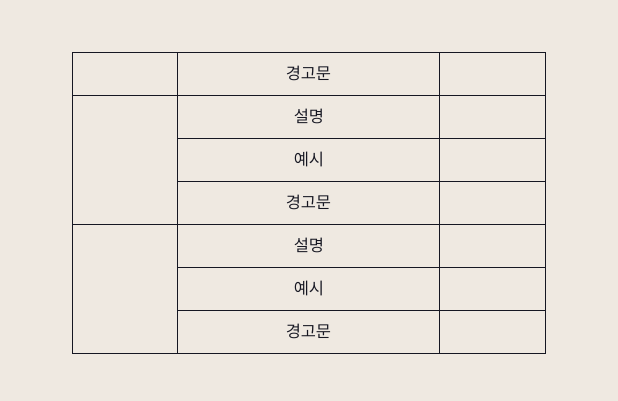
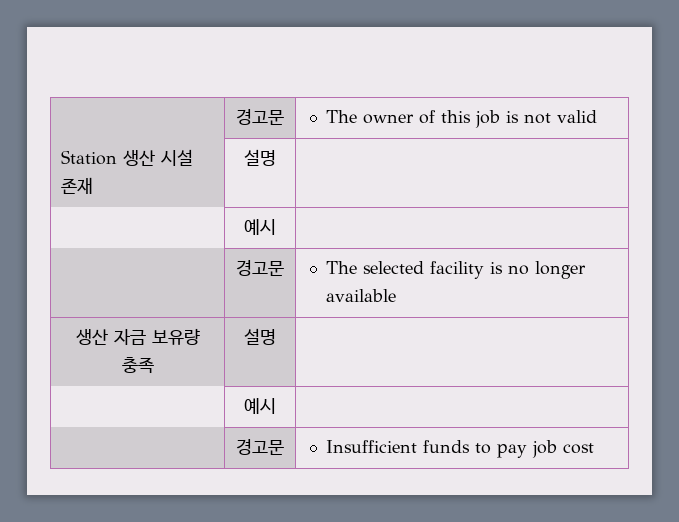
[286,65,331,81] [293,108,324,124] [293,151,324,167] [286,194,331,210] [293,237,324,253] [293,280,324,296] [286,323,331,339] | 경고문 | // | 설명 | // | 예시 | // | 경고문 | // | 설명 | // | 예시 | // | 경고문 | -> [236,109,284,125] [326,110,598,128] [61,149,194,166] [61,177,94,194] [244,149,276,166] [244,219,276,235] [236,260,284,276] [326,261,587,279] [326,289,397,302] [75,328,200,345] [121,357,154,374] [244,328,276,345] [244,398,276,414] [236,439,284,455] [326,440,595,458] | 경고문 | The owner of this job is not valid // Station 생산 시설 존재 | 설명 | // | 예시 | // | 경고문 | The selected facility is no longer available // 생산 자금 보유량 충족 | 설명 | // | 예시 | // | 경고문 | Insufficient funds to pay job cost

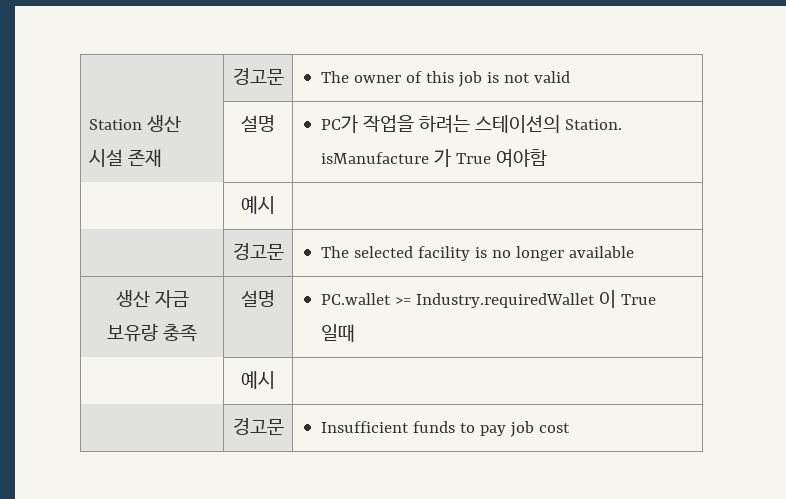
(276, 157) none -> [321,115,623,133] [321,149,548,167] PC가 작업을 하려는 스테이션의 Station. isManufacture 가 True 여야함
(276, 336) none -> [321,290,657,308] [321,324,356,342] PC.wallet >= Industry.requiredWallet 이 True 일때

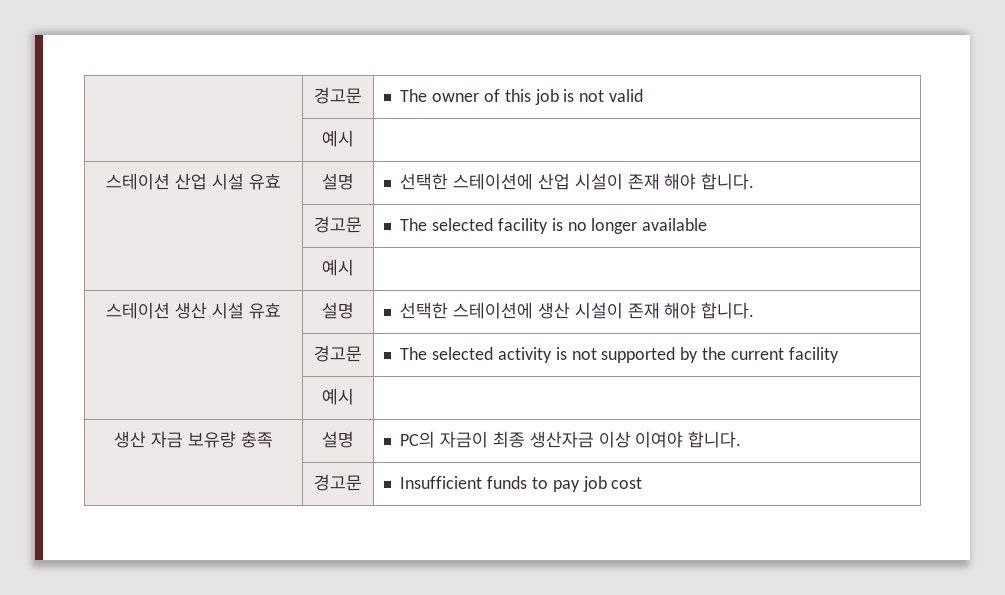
[88,115,181,132] [88,149,162,167] [241,115,275,132] [321,115,623,133] [321,149,548,167] [241,196,275,214] Station 생산 시설 존재 | 설명 | PC가 작업을 하려는 스테이션의 Station. isManufacture 가 True 여야함 // | 예시 | -> [322,130,354,147] [106,173,281,190] [322,173,354,190] [400,173,755,190] | 예시 | // 스테이션 산업 시설 유효 | 설명 | 선택한 스테이션에 산업 시설이 존재 해야 합니다.
(635, 252) none -> [322,259,354,276] [106,302,281,319] [322,302,354,319] [400,302,755,319] [314,345,362,362] [400,347,839,363] [322,388,354,405] // | 예시 | // 스테이션 생산 시설 유효 | 설명 | 선택한 스테이션에 생산 시설이 존재 해야 합니다. // | 경고문 | The selected activity is not supported by the current facility // | 예시 |
[321,290,657,308] [321,324,356,342] [241,371,275,389] PC.wallet >= Industry.requiredWallet 이 True 일때 // | 예시 | -> [400,431,742,448] PC의 자금이 최종 생산자금 이상 이여야 합니다.

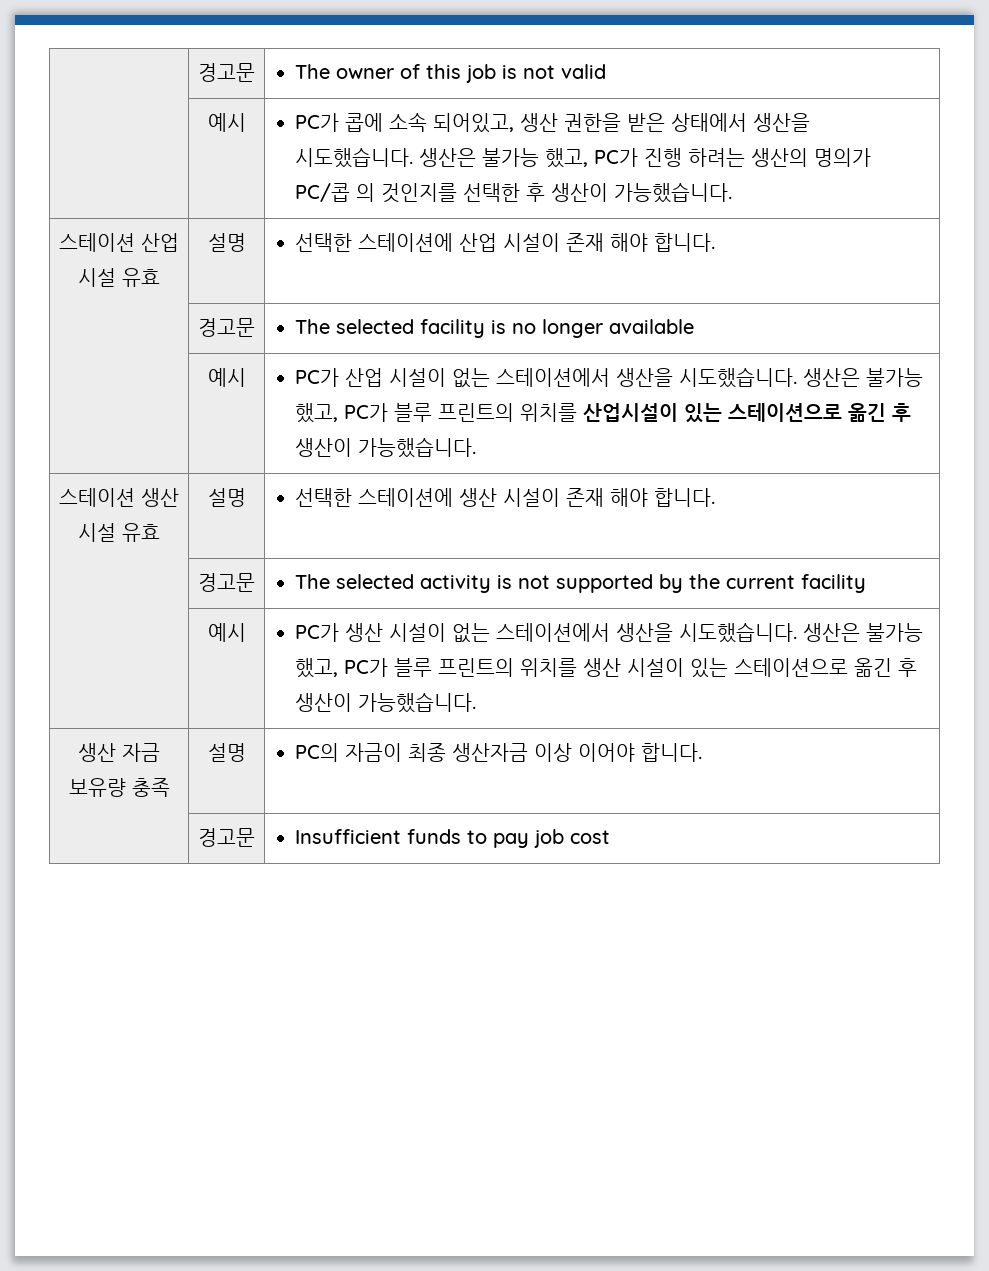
(354, 138) none -> [294,112,810,133] [294,147,871,168] [294,182,732,203] PC가 콥에 소속 되어있고, 생산 권한을 받은 상태에서 생산을 시도했습니다. 생산은 불가능 했고, PC가 진행 하려는 생산의 명의가 PC/콥 의 것인지를 선택한 후 생산이 가능했습니다.
(354, 267) none -> [294,367,923,388] [294,403,911,423] [294,437,476,458] PC가 산업 시설이 없는 스테이션에서 생산을 시도했습니다. 생산은 불가능 했고, PC가 블루 프린트의 위치를 산업시설이 있는 스테이션으로 옮긴 후 생산이 가능했습니다.
(354, 396) none -> [294,622,923,643] [294,658,917,678] [294,692,476,713] PC가 생산 시설이 없는 스테이션에서 생산을 시도했습니다. 생산은 불가능 했고, PC가 블루 프린트의 위치를 생산 시설이 있는 스테이션으로 옮긴 후 생산이 가능했습니다.
[635,431,684,448] 이여야 -> [577,743,635,762] 이어야

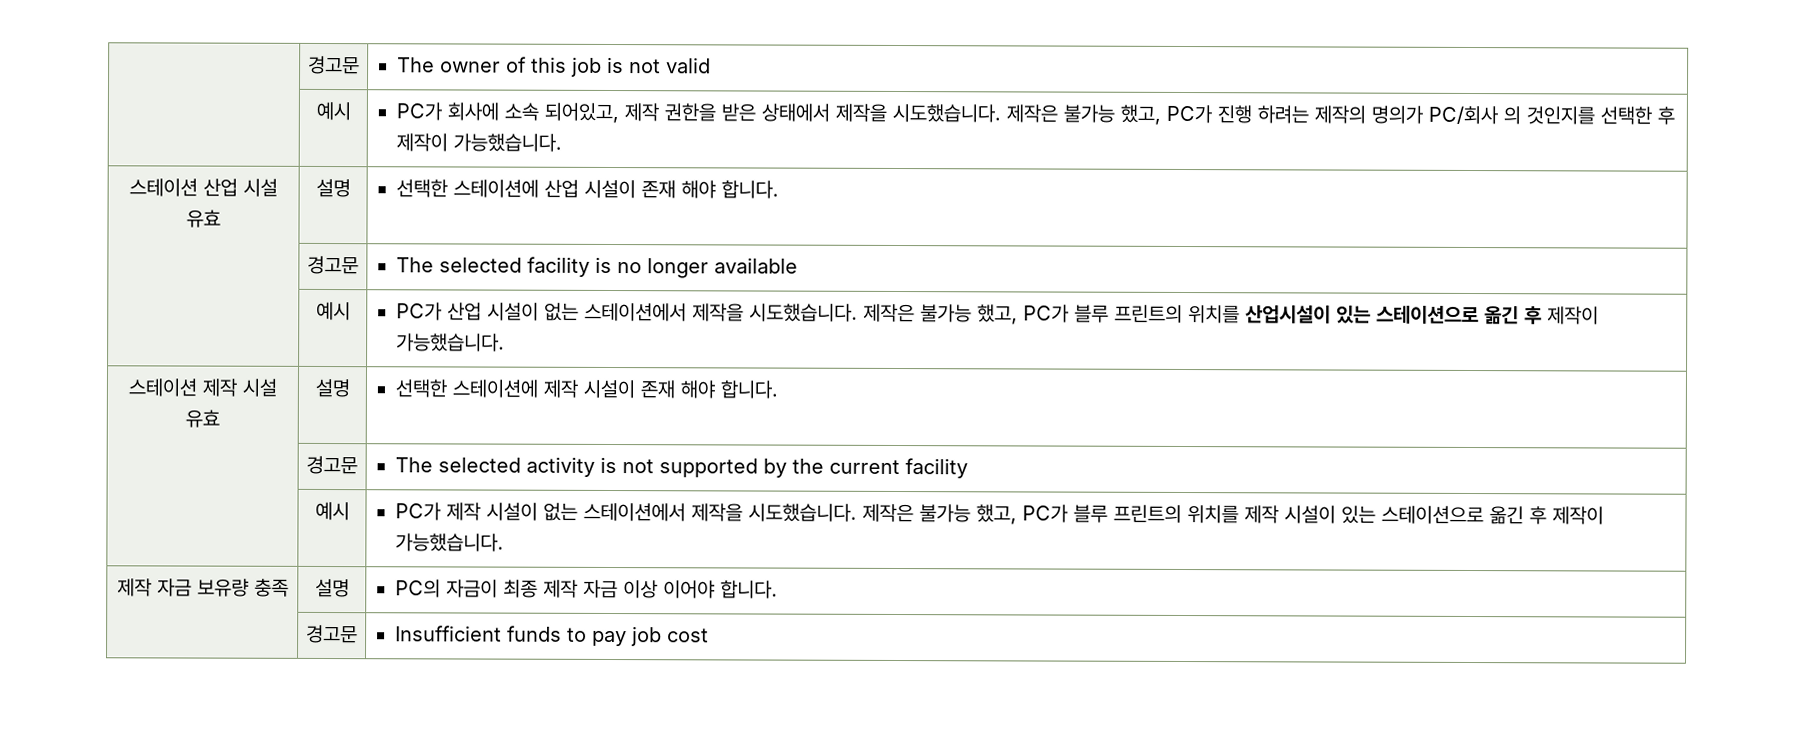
[344,113,383,132] 콥에 -> [447,102,500,121] 회사에
[519,113,558,132] 생산 -> [624,103,660,122] 제작
[752,113,810,132] [294,147,476,168] 생산을 시도했습니다. 생산은 -> [835,103,1059,123] 제작을 시도했습니다. 제작은
[750,148,871,167] [294,183,350,202] 생산의 명의가 PC/콥 -> [1314,105,1500,125] 제작의 명의가 PC/회사
[550,183,608,202] 생산이 -> [396,133,449,152] 제작이
[615,367,860,388] 생산을 시도했습니다. 생산은 -> [692,303,916,323] 제작을 시도했습니다. 제작은
[294,437,476,458] [59,488,179,507] [78,523,160,542] [207,488,246,507] [294,488,497,507] 생산이 가능했습니다. // 스테이션 생산 시설 유효 | 설명 | 선택한 스테이션에 생산 -> [1547,306,1600,325] [396,333,506,352] [128,378,277,397] [185,409,220,428] [314,378,350,398] [395,379,579,398] 제작이 가능했습니다. // 스테이션 제작 시설 유효 | 설명 | 선택한 스테이션에 제작
[344,622,923,643] [294,658,621,678] 생산 시설이 없는 스테이션에서 생산을 시도했습니다. 생산은 불가능 했고, PC가 블루 프린트의 위치를 생산 -> [446,502,1280,525] 제작 시설이 없는 스테이션에서 제작을 시도했습니다. 제작은 불가능 했고, PC가 블루 프린트의 위치를 제작
[294,692,476,713] [78,743,116,762] 생산이 가능했습니다. // 생산 -> [1552,506,1605,525] [395,533,505,552] [116,578,152,597] 제작이 가능했습니다. // 제작
[451,743,528,762] 생산자금 -> [543,579,619,599] 제작 자금

